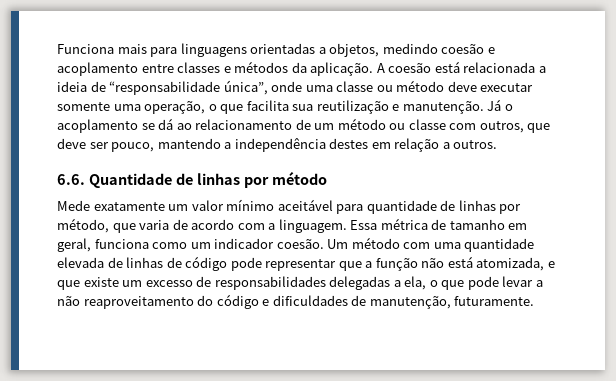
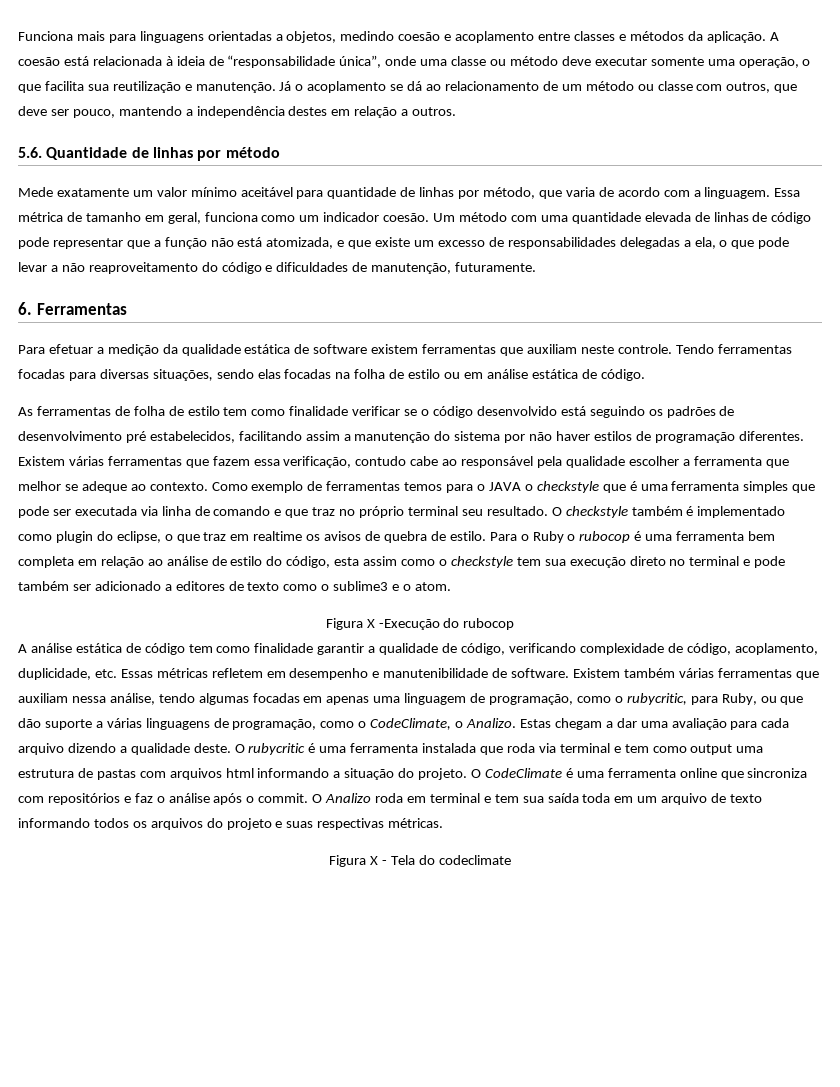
[538,66,546,73] a -> [165,56,173,66] à
[57,174,85,185] 6.6. -> [18,147,42,158] 5.6.
(535, 301) none -> [18,302,127,315] [18,344,792,356] [18,369,645,381] [18,406,735,418] [18,431,804,443] [18,456,789,468] [18,481,816,493] [18,506,786,518] [18,531,776,543] [18,556,786,568] [18,581,451,591] [325,618,515,630] [18,643,818,655] [18,668,819,680] [18,693,804,705] [18,718,790,730] [18,743,764,755] [18,768,808,780] [18,793,763,805] [18,818,444,830] [329,855,511,867] // 6. Ferramentas // Para efetuar a medição da qualidade estática de software existem ferramentas que auxiliam neste controle. Tendo ferramentas focadas para diversas situações, sendo elas focadas na folha de estilo ou em análise estática de código. // As ferramentas de folha de estilo tem como finalidade verificar se o código desenvolvido está seguindo os padrões de desenvolvimento pré estabelecidos, facilitando assim a manutenção do sistema por não haver estilos de programação diferentes. Existem várias ferramentas que fazem essa verificação, contudo cabe ao responsável pela qualidade escolher a ferramenta que melhor se adeque ao contexto. Como exemplo de ferramentas temos para o JAVA o checkstyle que é uma ferramenta simples que pode ser executada via linha de comando e que traz no próprio terminal seu resultado. O checkstyle também é implementado como plugin do eclipse, o que traz em realtime os avisos de quebra de estilo. Para o Ruby o rubocop é uma ferramenta bem completa em relação ao análise de estilo do código, esta assim como o checkstyle tem sua execução direto no terminal e pode também ser adicionado a editores de texto como o sublime3 e o atom. // Figura X -Execução do rubocop // A análise estática de código tem como finalidade garantir a qualidade de código, verificando complexidade de código, acoplamento, duplicidade, etc. Essas métricas refletem em desempenho e manutenibilidade de software. Existem também várias ferramentas que auxiliam nessa análise, tendo algumas focadas em apenas uma linguagem de programação, como o rubycritic, para Ruby, ou que dão suporte a várias linguagens de programação, como o CodeClimate, o Analizo. Estas chegam a dar uma avaliação para cada arquivo dizendo a qualidade deste. O rubycritic é uma ferramenta instalada que roda via terminal e tem como output uma estrutura de pastas com arquivos html informando a situação do projeto. O CodeClimate é uma ferramenta online que sincroniza com repositórios e faz o análise após o commit. O Analizo roda em terminal e tem sua saída toda em um arquivo de texto informando todos os arquivos do projeto e suas respectivas métricas. // Figura X - Tela do codeclimate

